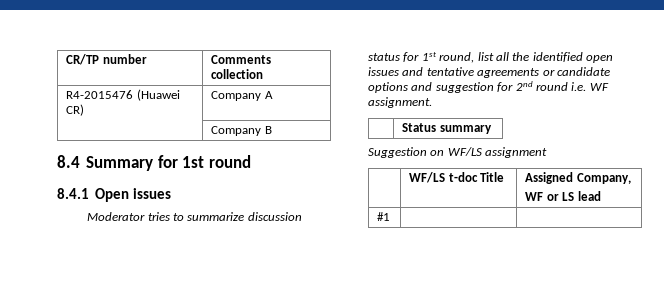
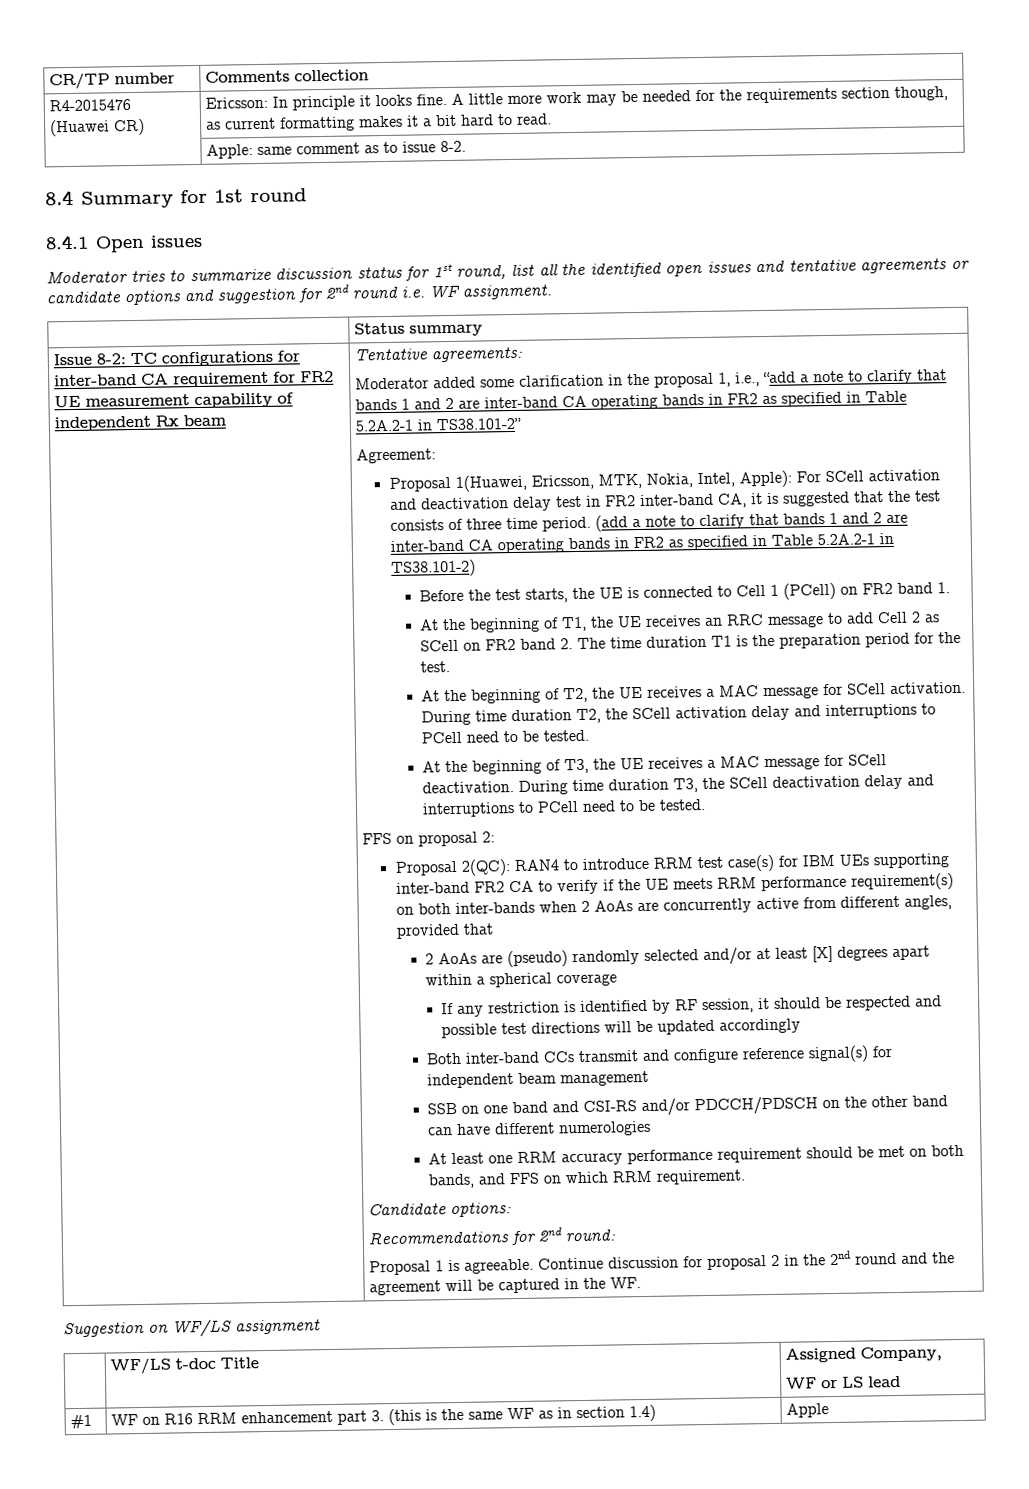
[211,91,273,101] [211,126,272,136] Company A // | Company B -> [205,86,949,111] [206,113,553,132] [206,140,467,159] Ericsson: In principle it looks fine. A little more work may be needed for the requirements section though, as current formatting makes it a bit hard to read. // | Apple: same comment as to issue 8-2.
(492, 129) none -> [53,350,301,367] [54,370,335,388] [54,392,295,409] [54,414,227,432] [354,346,524,363] [355,369,948,390] [355,390,908,411] [355,417,522,432] [356,448,437,464] [388,469,940,492] [389,490,941,512] [389,512,908,532] [389,532,894,554] [390,559,476,577] [419,582,951,603] [420,611,941,633] [420,631,962,652] [420,661,451,673] [421,681,967,704] [421,703,937,726] [421,729,590,744] [422,754,888,775] [422,774,935,795] [422,798,707,818] [362,831,496,847] [394,853,950,876] [395,873,954,895] [395,895,952,915] [395,923,494,939] [425,945,931,968] [425,972,618,988] [440,995,942,1017] [440,1018,801,1039] [426,1045,894,1065] [427,1070,650,1089] [427,1095,949,1117] [428,1120,652,1137] [428,1144,965,1166] [428,1169,746,1189] [368,1202,513,1218] [368,1227,617,1246] [369,1250,956,1276] [369,1277,642,1296] // Issue 8-2: TC configurations for inter-band CA requirement for FR2 UE measurement capability of independent Rx beam | Tentative agreements: // Moderator added some clarification in the proposal 1, i.e., “add a note to clarify that bands 1 and 2 are inter-band CA operating bands in FR2 as specified in Table 5.2A.2-1 in TS38.101-2” // Agreement: // Proposal 1(Huawei, Ericsson, MTK, Nokia, Intel, Apple): For SCell activation and deactivation delay test in FR2 inter-band CA, it is suggested that the test consists of three time period. (add a note to clarify that bands 1 and 2 are inter-band CA operating bands in FR2 as specified in Table 5.2A.2-1 in TS38.101-2) // Before the test starts, the UE is connected to Cell 1 (PCell) on FR2 band 1. // At the beginning of T1, the UE receives an RRC message to add Cell 2 as SCell on FR2 band 2. The time duration T1 is the preparation period for the test. // At the beginning of T2, the UE receives a MAC message for SCell activation. During time duration T2, the SCell activation delay and interruptions to PCell need to be tested. // At the beginning of T3, the UE receives a MAC message for SCell deactivation. During time duration T3, the SCell deactivation delay and interruptions to PCell need to be tested. // FFS on proposal 2: // Proposal 2(QC): RAN4 to introduce RRM test case(s) for IBM UEs supporting inter-band FR2 CA to verify if the UE meets RRM performance requirement(s) on both inter-bands when 2 AoAs are concurrently active from different angles, provided that // 2 AoAs are (pseudo) randomly selected and/or at least [X] degrees apart within a spherical coverage // If any restriction is identified by RF session, it should be respected and possible test directions will be updated accordingly // Both inter-band CCs transmit and configure reference signal(s) for independent beam management // SSB on one band and CSI-RS and/or PDCCH/PDSCH on the other band can have different numerologies // At least one RRM accuracy performance requirement should be met on both bands, and FFS on which RRM requirement. // Candidate options: // Recommendations for 2nd round: // Proposal 1 is agreeable. Continue discussion for proposal 2 in the 2nd round and the agreement will be captured in the WF.
(391, 216) | -> [111,1404,657,1426] [786,1403,830,1418] WF on R16 RRM enhancement part 3. (this is the same WF as in section 1.4) | Apple

